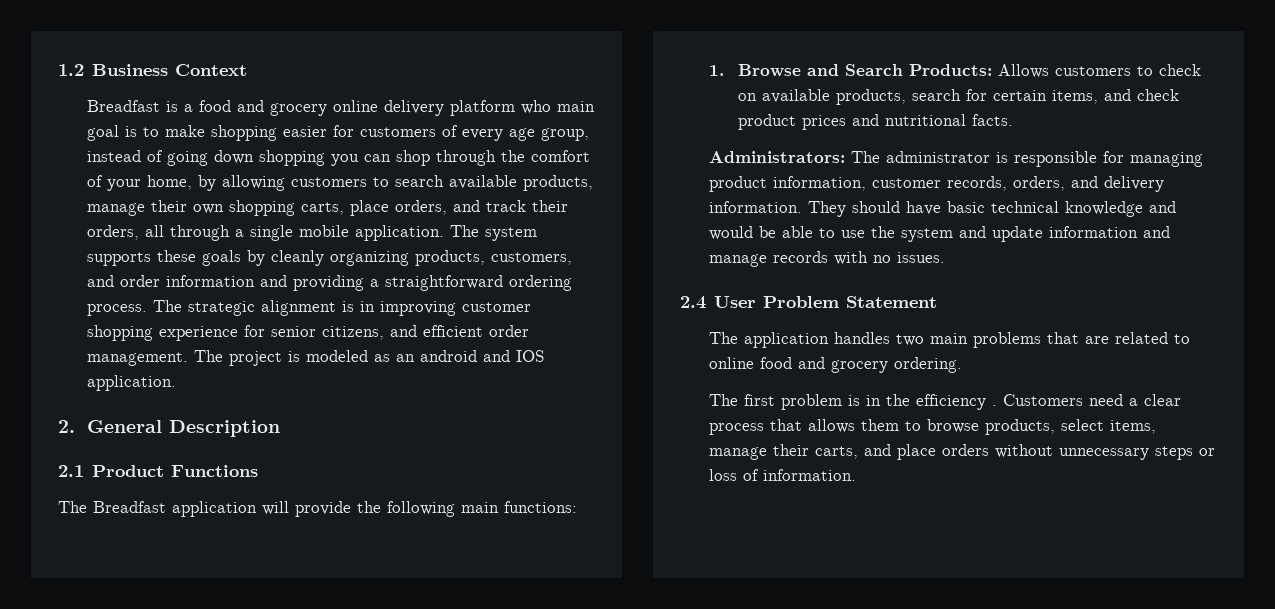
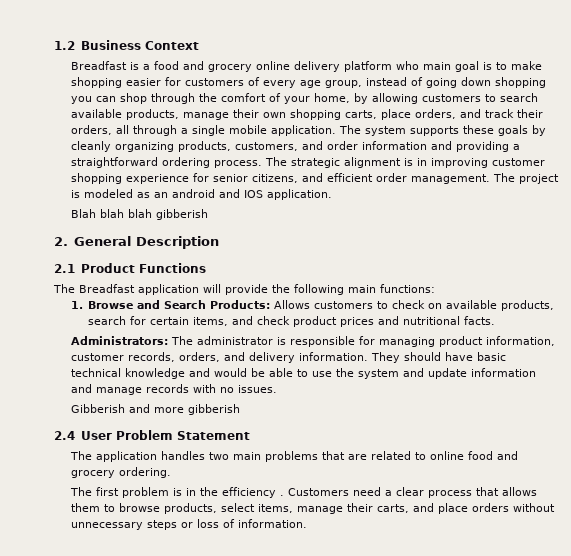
(176, 383) none -> [70,209,208,220] // Blah blah blah gibberish
(945, 257) none -> [70,404,240,415] // Gibberish and more gibberish

